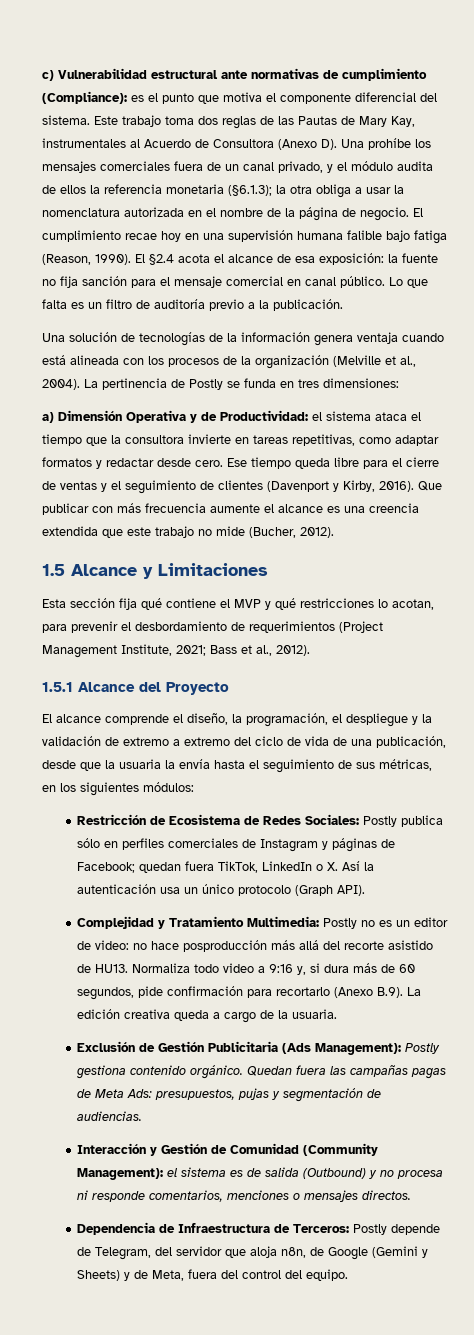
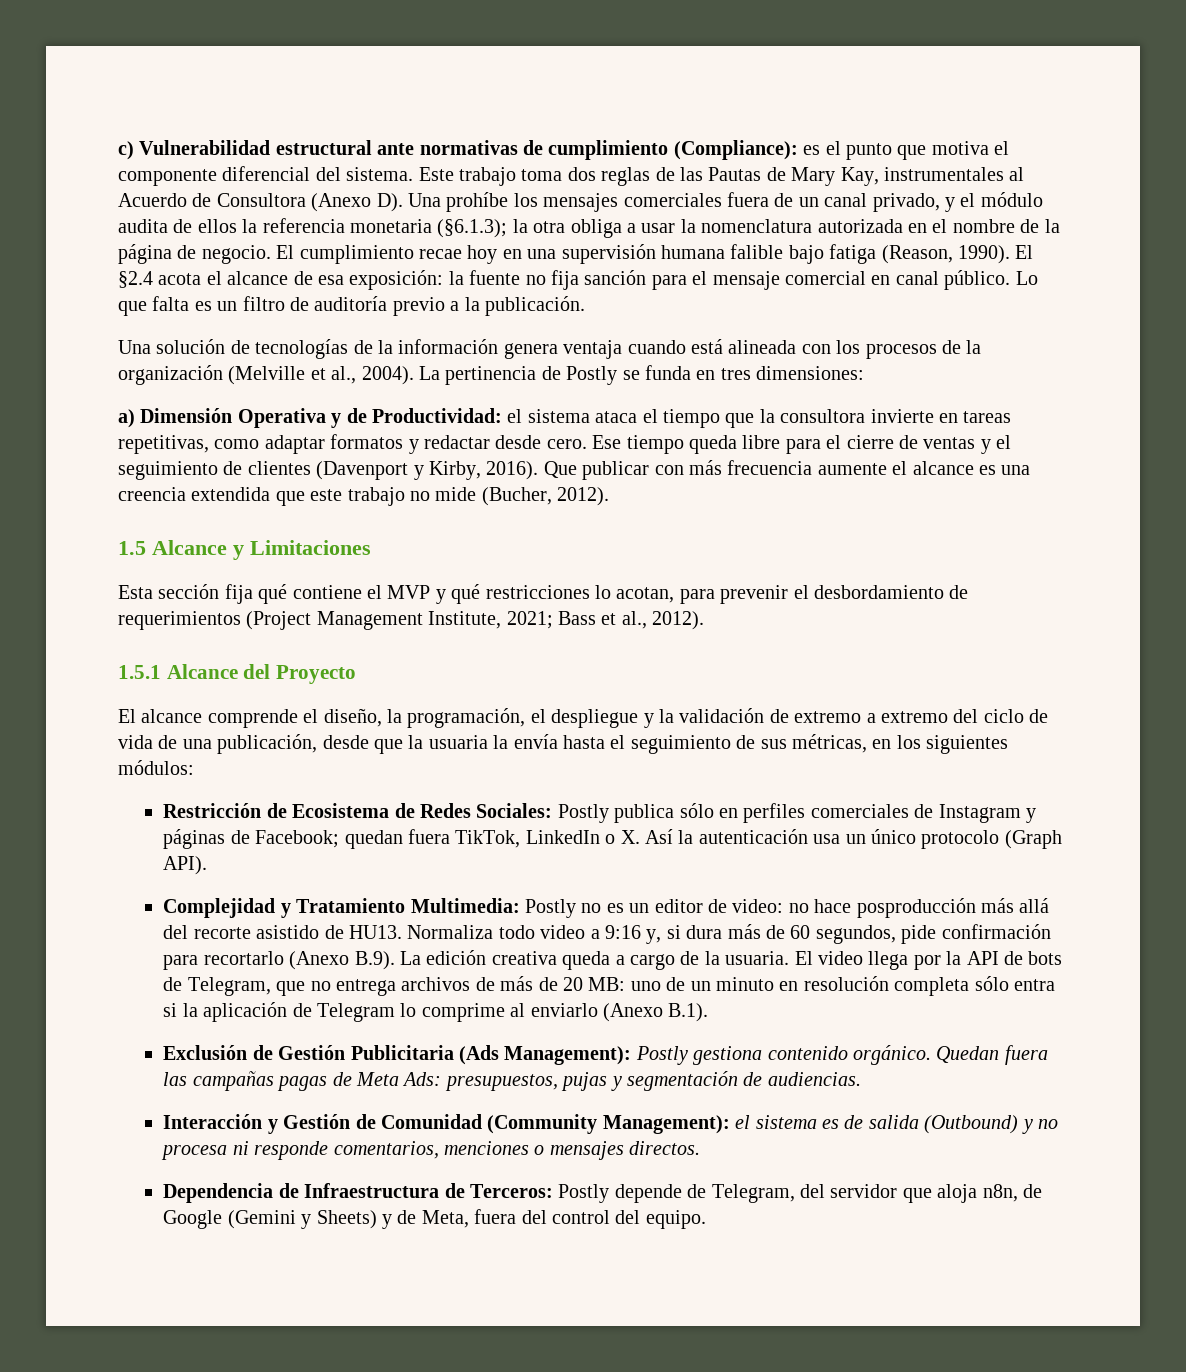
(338, 1014) none -> [794,951,1063,970] [163,976,1055,996] [163,1002,709,1022] El video llega por la API de bots de Telegram, que no entrega archivos de más de 20 MB: uno de un minuto en resolución completa sólo entra si la aplicación de Telegram lo comprime al enviarlo (Anexo B.1).

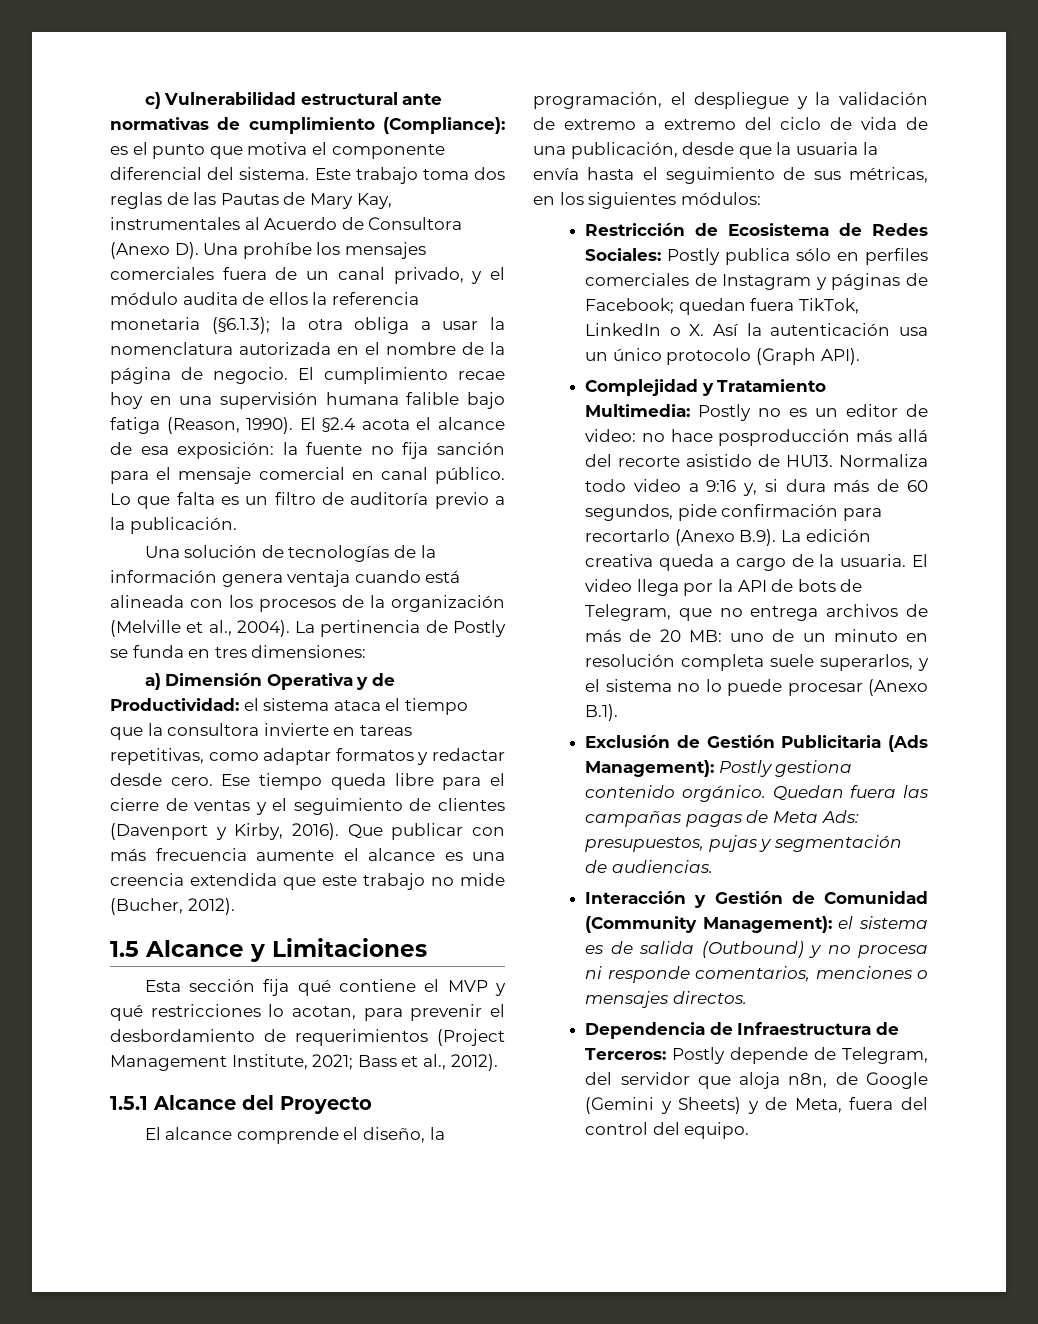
[974,976,1055,991] [163,1002,598,1022] sólo entra si la aplicación de Telegram lo comprime al enviarlo -> [770,654,929,671] [585,679,863,696] suele superarlos, y el sistema no lo puede procesar

